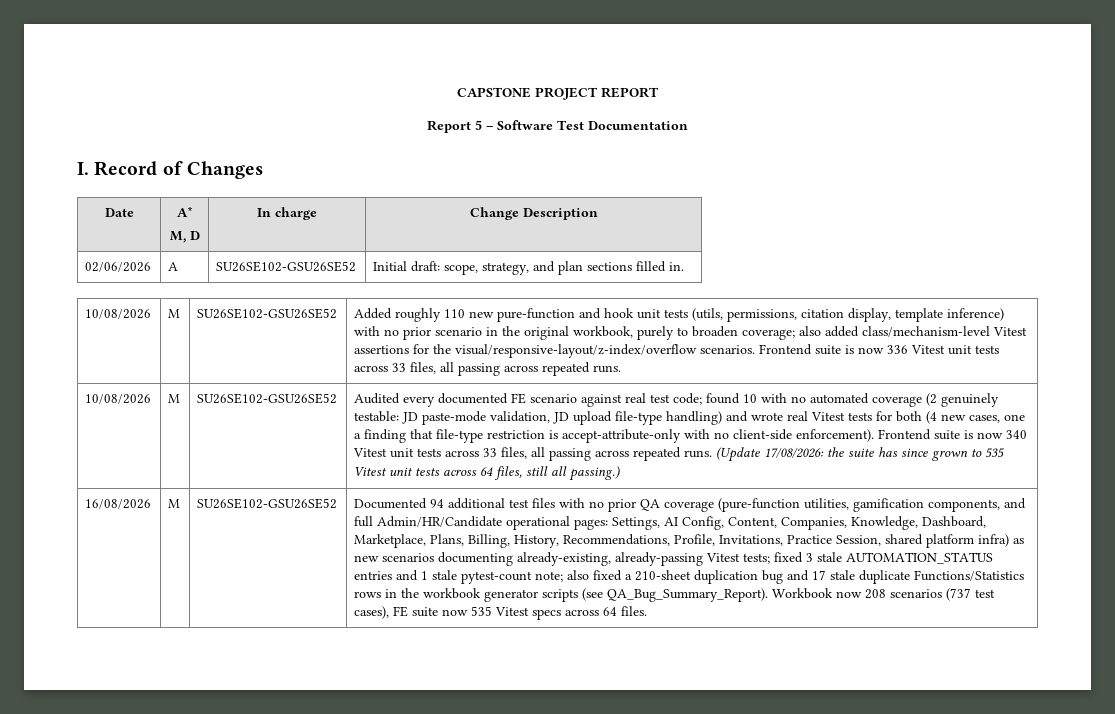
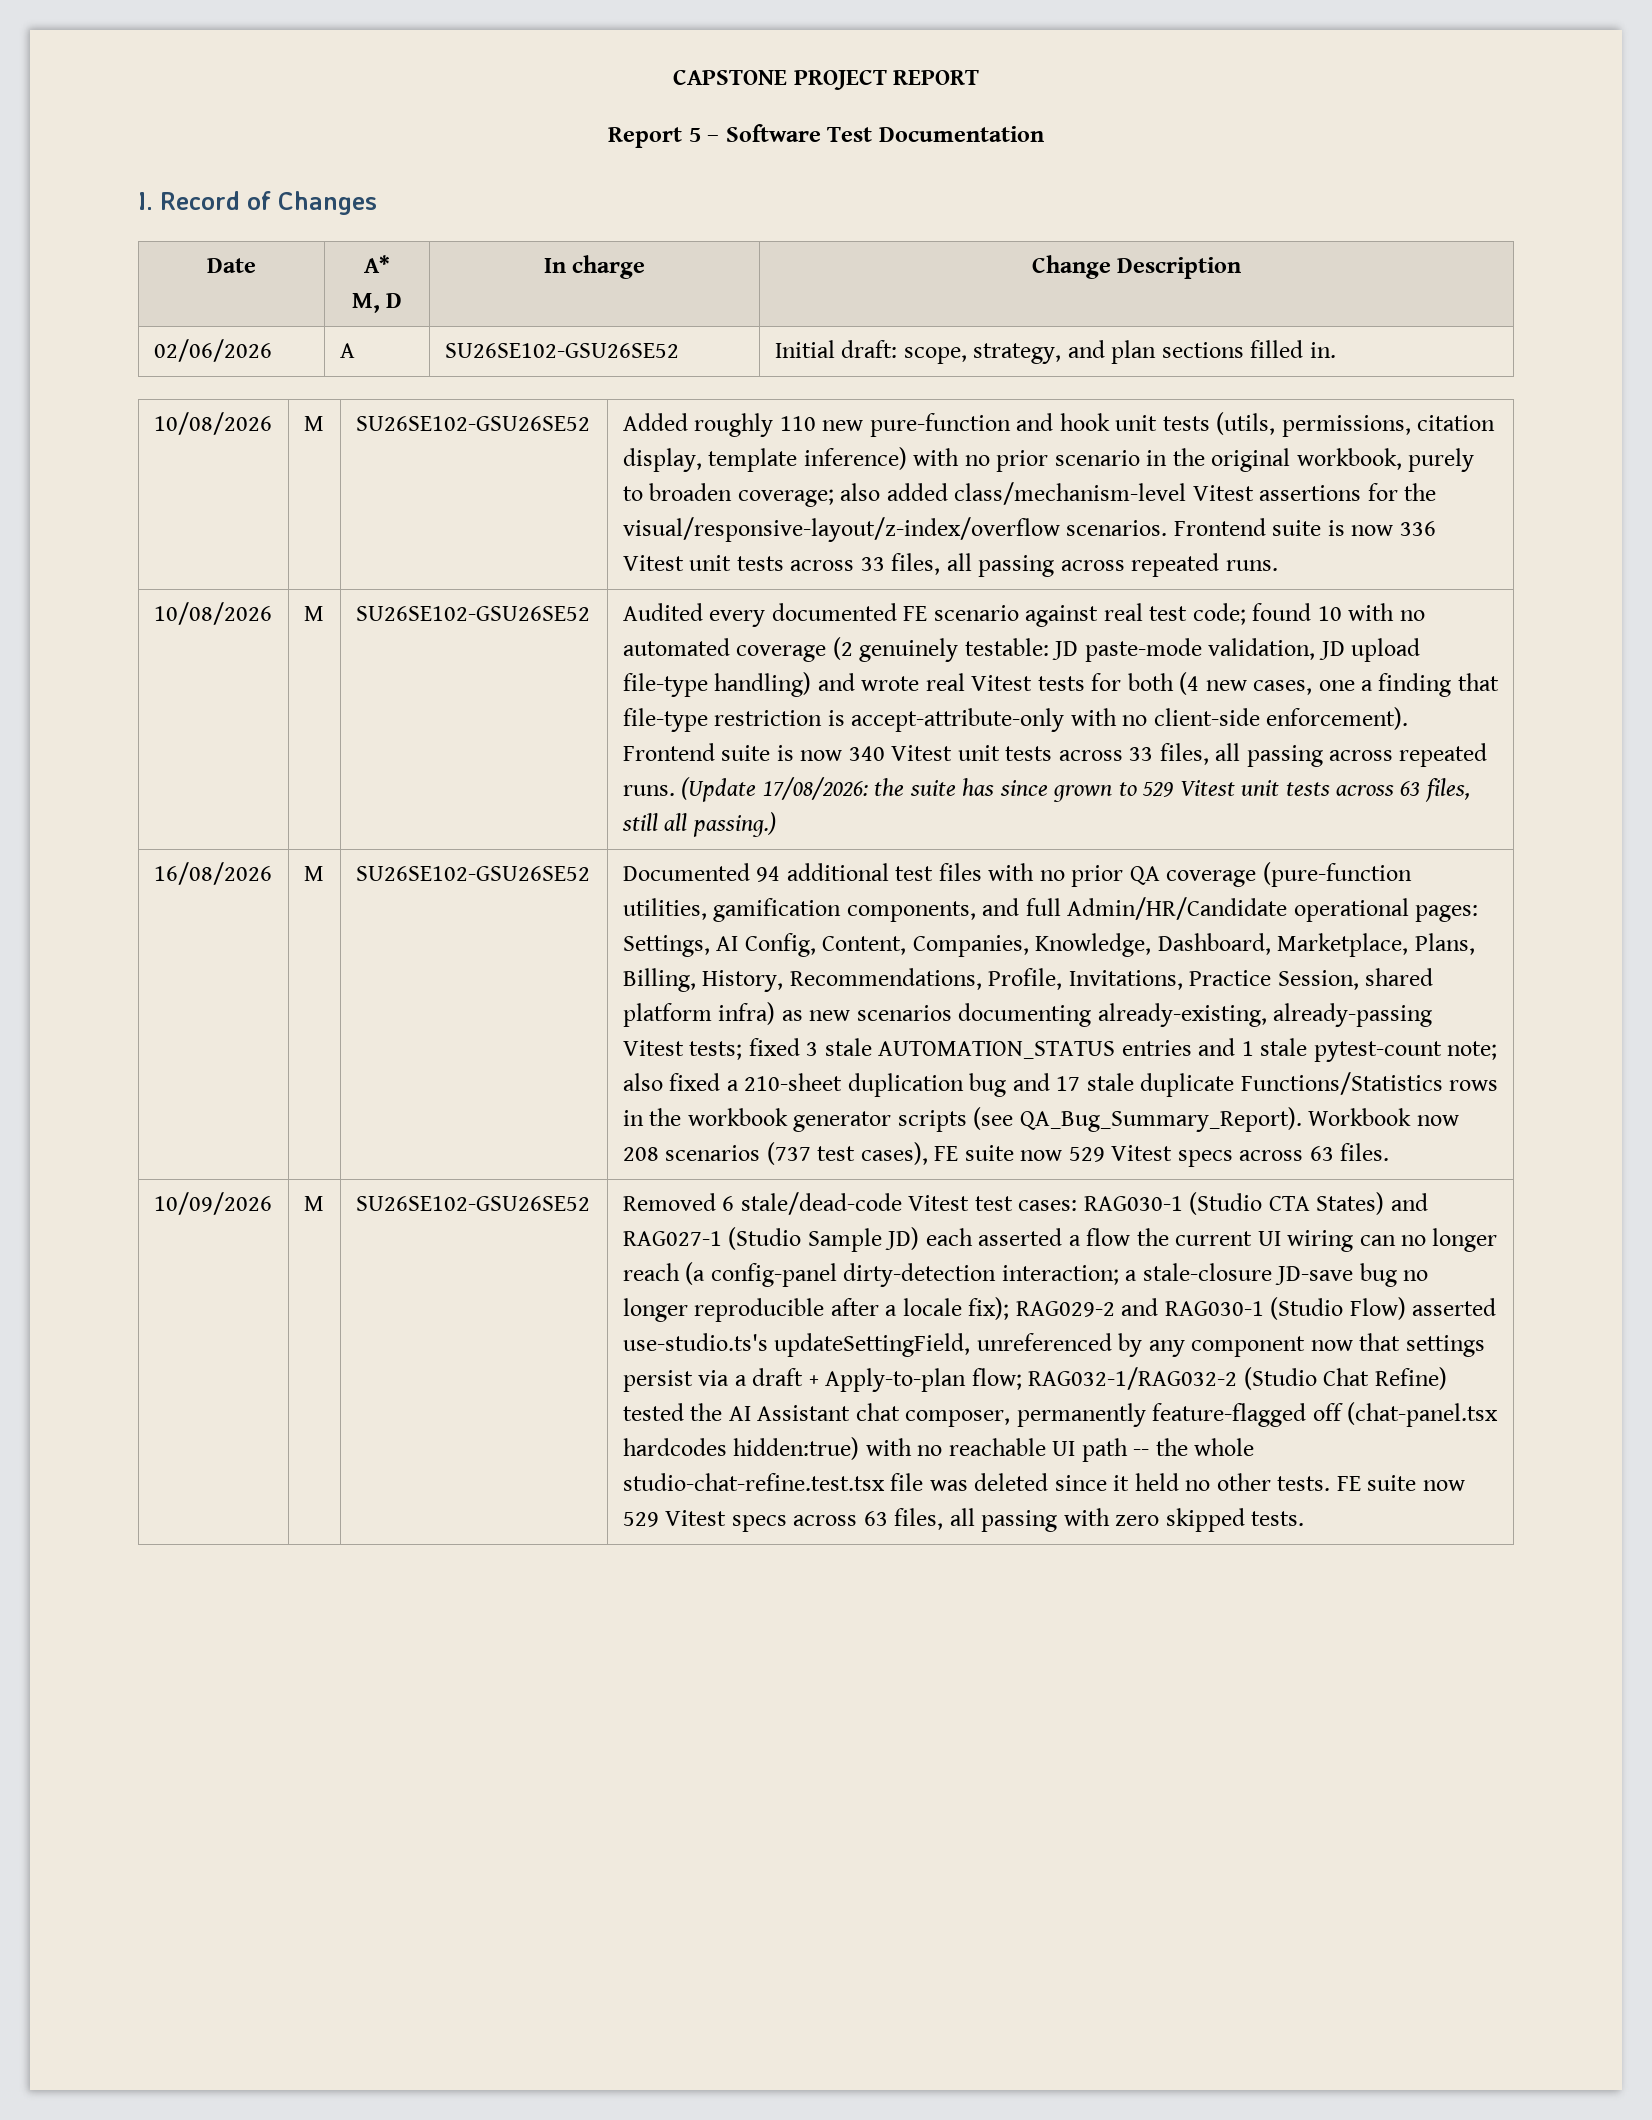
[985,448,1005,458] [354,467,494,477] 535 Vitest unit tests across 64 -> [1142,780,1421,797] 529 Vitest unit tests across 63
[471,606,618,620] 535 Vitest specs across 64 -> [1068,1145,1334,1167] 529 Vitest specs across 63
(648, 611) none -> [153,1192,272,1215] [303,1196,324,1211] [355,1196,590,1211] [622,1192,1428,1215] [622,1227,1498,1252] [622,1262,1429,1287] [622,1297,1497,1322] [622,1333,1485,1357] [622,1367,1447,1392] [622,1402,1499,1427] [622,1437,1255,1462] [622,1473,1465,1491] [622,1508,1305,1532] // 10/09/2026 | M | SU26SE102-GSU26SE52 | Removed 6 stale/dead-code Vitest test cases: RAG030-1 (Studio CTA States) and RAG027-1 (Studio Sample JD) each asserted a flow the current UI wiring can no longer reach (a config-panel dirty-detection interaction; a stale-closure JD-save bug no longer reproducible after a locale fix); RAG029-2 and RAG030-1 (Studio Flow) asserted use-studio.ts's updateSettingField, unreferenced by any component now that settings persist via a draft + Apply-to-plan flow; RAG032-1/RAG032-2 (Studio Chat Refine) tested the AI Assistant chat composer, permanently feature-flagged off (chat-panel.tsx hardcodes hidden:true) with no reachable UI path -- the whole studio-chat-refine.test.tsx file was deleted since it held no other tests. FE suite now 529 Vitest specs across 63 files, all passing with zero skipped tests.

